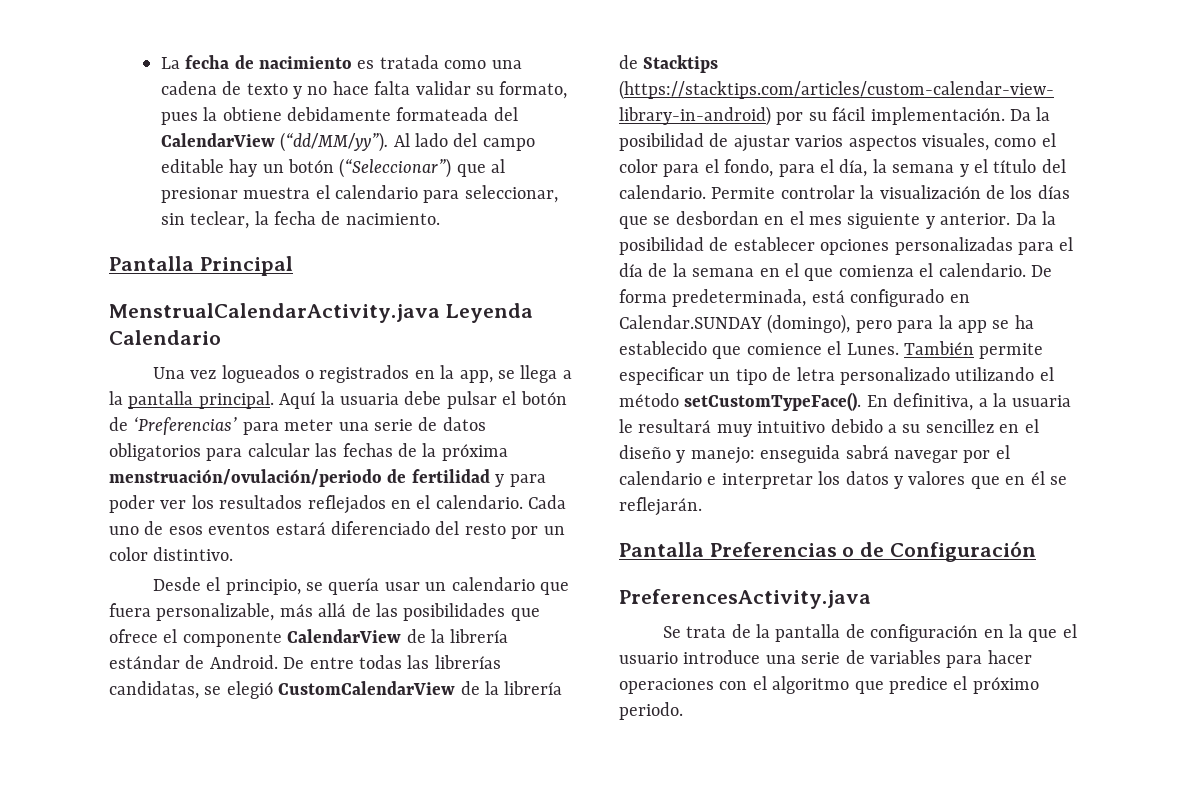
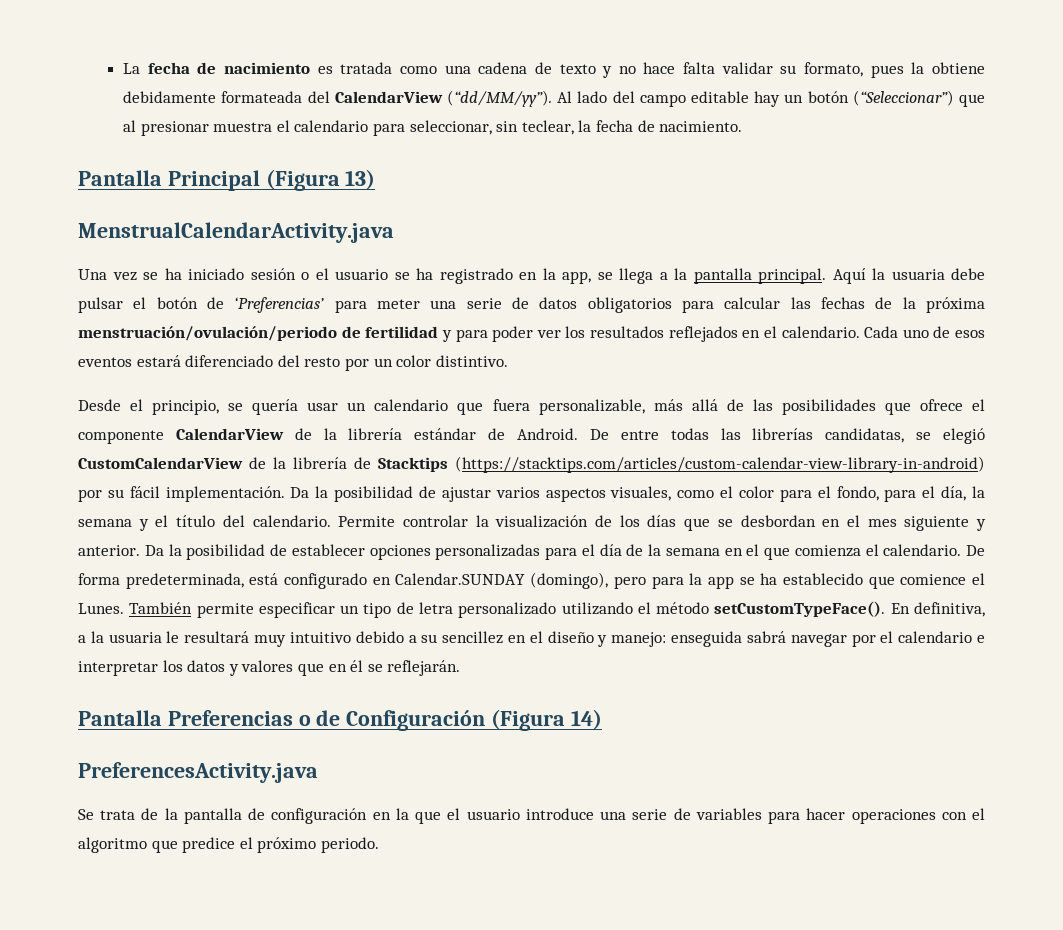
(293, 266) none -> [265,169,376,191] (Figura 13)
[445,303,533,323] [109,330,221,345] Leyenda Calendario -> (394, 232) none
[221,365,410,383] logueados o registrados -> [143,268,513,284] se ha iniciado sesión o el usuario se ha registrado
(1036, 551) none -> [491,709,602,731] (Figura 14)

